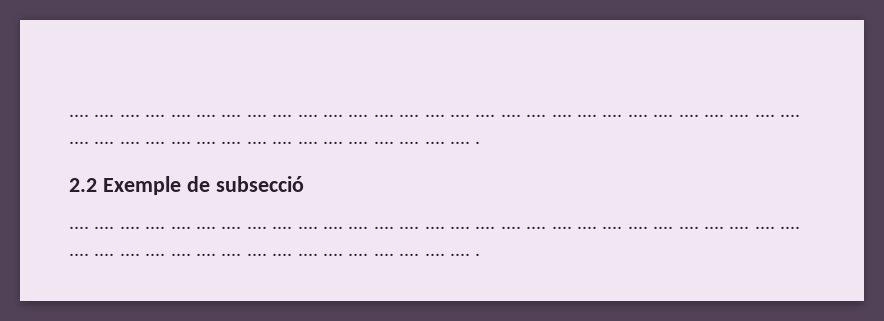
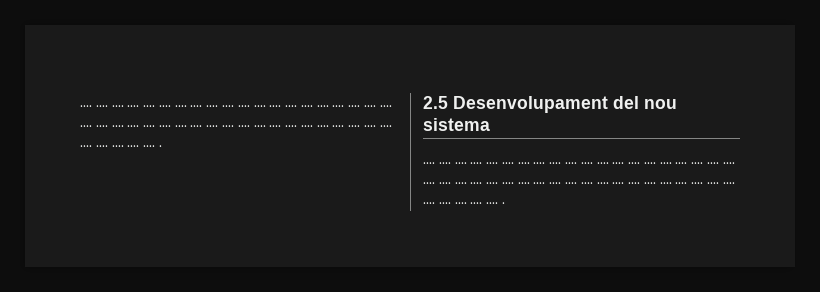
[69,176,304,195] 2.2 Exemple de subsecció -> [423,96,677,113] [423,118,490,131] 2.5 Desenvolupament del nou sistema

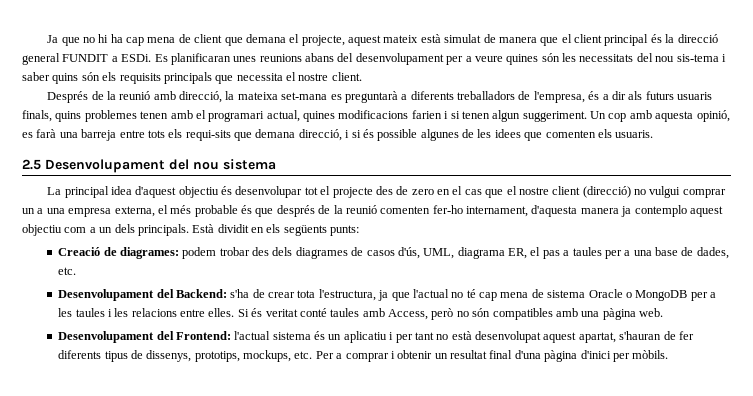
[80,105,392,107] [80,125,392,127] [80,145,162,147] .... .... .... .... .... .... .... .... .... .... .... .... .... .... .... .... .... .... .... .... .... .... .... .... .... .... .... .... .... .... .... .... .... .... .... .... .... .... .... .... .... .... .... .... .... . -> [47,34,718,46] [22,53,726,65] [22,72,362,84] [47,91,713,103] [22,110,730,122] [22,129,654,141] Ja que no hi ha cap mena de client que demana el projecte, aquest mateix està simulat de manera que el client principal és la direcció general FUNDIT a ESDi. Es planificaran unes reunions abans del desenvolupament per a veure quines són les necessitats del nou sis-tema i saber quins són els requisits principals que necessita el nostre client. // Després de la reunió amb direcció, la mateixa set-mana es preguntarà a diferents treballadors de l'empresa, és a dir als futurs usuaris finals, quins problemes tenen amb el programari actual, quines modificacions farien i si tenen algun suggeriment. Un cop amb aquesta opinió, es farà una barreja entre tots els requi-sits que demana direcció, i si és possible algunes de les idees que comenten els usuaris.
[423,162,735,164] [423,182,735,184] [423,202,505,204] .... .... .... .... .... .... .... .... .... .... .... .... .... .... .... .... .... .... .... .... .... .... .... .... .... .... .... .... .... .... .... .... .... .... .... .... .... .... .... .... .... .... .... .... .... . -> [47,186,726,198] [22,205,723,217] [22,224,360,236] [58,247,729,259] [58,267,77,275] [58,289,717,301] [58,308,664,320] [58,331,694,343] [58,350,669,362] La principal idea d'aquest objectiu és desenvolupar tot el projecte des de zero en el cas que el nostre client (direcció) no vulgui comprar un a una empresa externa, el més probable és que després de la reunió comenten fer-ho internament, d'aquesta manera ja contemplo aquest objectiu com a un dels principals. Està dividit en els següents punts: // Creació de diagrames: podem trobar des dels diagrames de casos d'ús, UML, diagrama ER, el pas a taules per a una base de dades, etc. // Desenvolupament del Backend: s'ha de crear tota l'estructura, ja que l'actual no té cap mena de sistema Oracle o MongoDB per a les taules i les relacions entre elles. Si és veritat conté taules amb Access, però no són compatibles amb una pàgina web. // Desenvolupament del Frontend: l'actual sistema és un aplicatiu i per tant no està desenvolupat aquest apartat, s'hauran de fer diferents tipus de dissenys, prototips, mockups, etc. Per a comprar i obtenir un resultat final d'una pàgina d'inici per mòbils.

